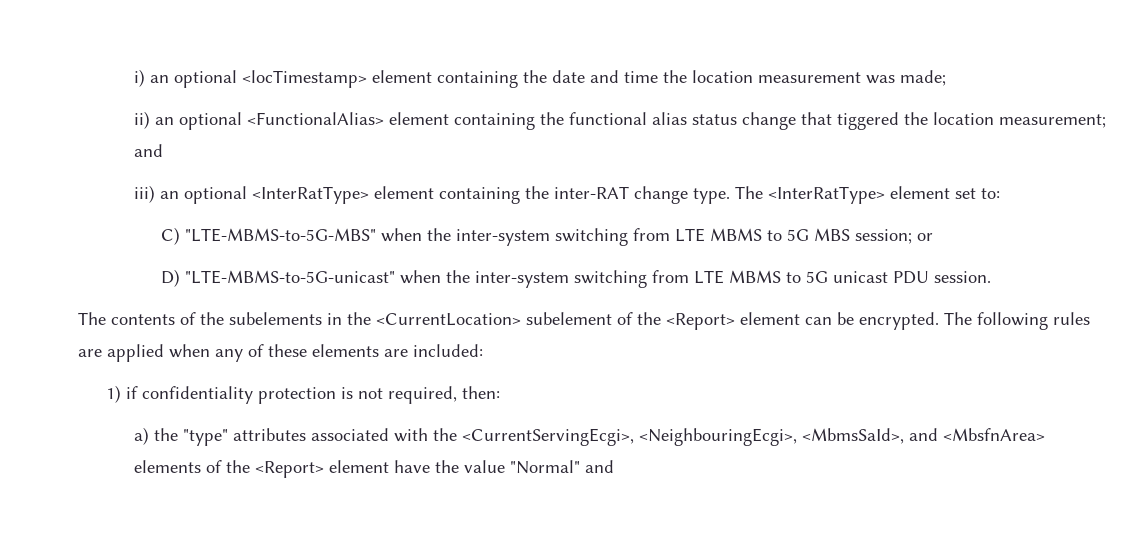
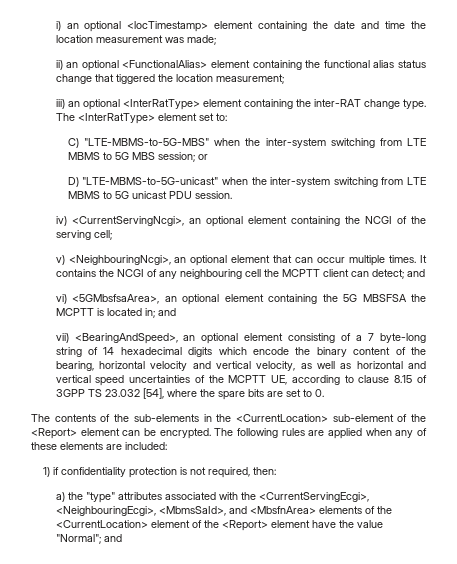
[133,144,163,157] and -> (284, 79) none
(992, 277) none -> [55,216,426,227] [55,230,112,240] [55,255,427,266] [55,269,425,279] [55,294,426,305] [55,308,176,318] [55,333,427,344] [55,347,427,357] [55,361,427,371] [55,375,428,386] [55,388,324,400] // iv) <CurrentServingNcgi>, an optional element containing the NCGI of the serving cell; // v) <NeighbouringNcgi>, an optional element that can occur multiple times. It contains the NCGI of any neighbouring cell the MCPTT client can detect; and // vi) <5GMbsfsaArea>, an optional element containing the 5G MBSFSA the MCPTT is located in; and // vii) <BearingAndSpeed>, an optional element consisting of a 7 byte-long string of 14 hexadecimal digits which encode the binary content of the bearing, horizontal velocity and vertical velocity, as well as horizontal and vertical speed uncertainties of the MCPTT UE, according to clause 8.15 of 3GPP TS 23.032 [54], where the spare bits are set to 0.
[229,312,322,325] subelements -> [133,414,199,422] sub-elements
[526,312,612,325] subelement -> [332,414,394,422] sub-element
(250, 466) none -> [55,520,219,528] <CurrentLocation> element of the
[509,460,580,474] "Normal" -> [55,534,101,544] "Normal";

